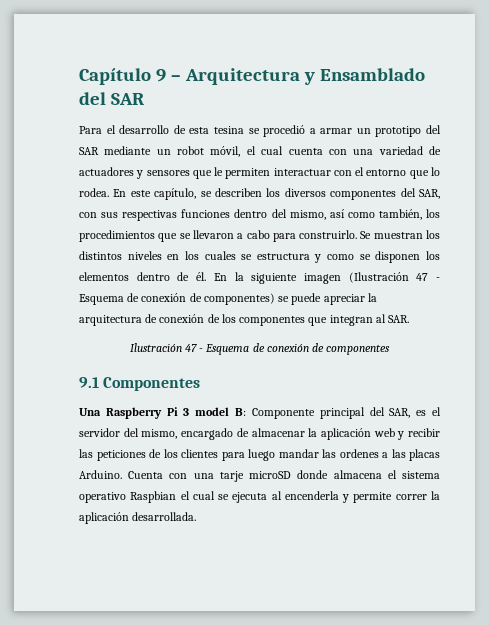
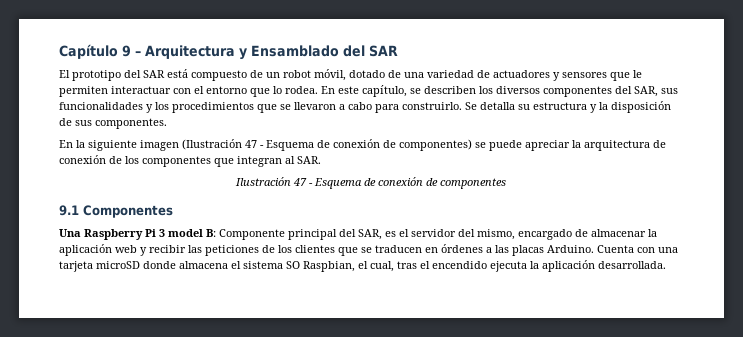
[79,125,441,137] [79,146,347,157] Para el desarrollo de esta tesina se procedió a armar un prototipo del SAR mediante un robot móvil, el cual cuenta con -> [59,69,401,81] El prototipo del SAR está compuesto de un robot móvil, dotado de
[79,209,422,221] con sus respectivas funciones dentro del mismo, así como también, -> [661,88,678,94] [59,102,153,113] sus funcionalidades y
[373,230,440,239] [79,251,440,263] [79,272,207,281] muestran los distintos niveles en los cuales se estructura y como se disponen los elementos dentro de él. -> [480,101,671,113] [59,118,167,129] detalla su estructura y la disposición de sus componentes. //
[221,449,379,461] para luego mandar las ordenes -> [338,244,483,256] que se traducen en órdenes
[219,471,244,482] tarje -> [59,261,93,272] tarjeta
[79,491,427,503] operativo Raspbian el cual se ejecuta al encenderla y permite correr -> [286,261,527,272] SO Raspbian, el cual, tras el encendido ejecuta

